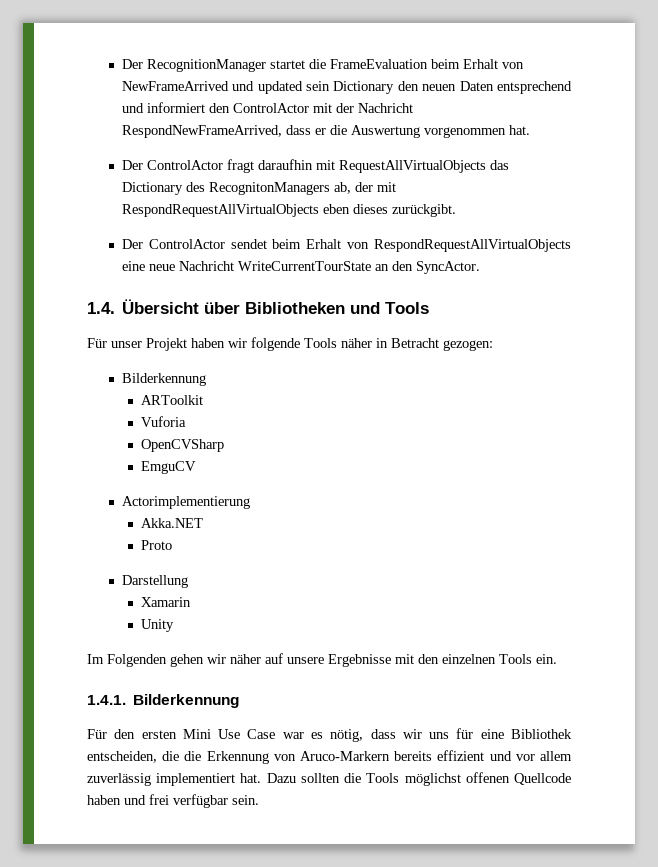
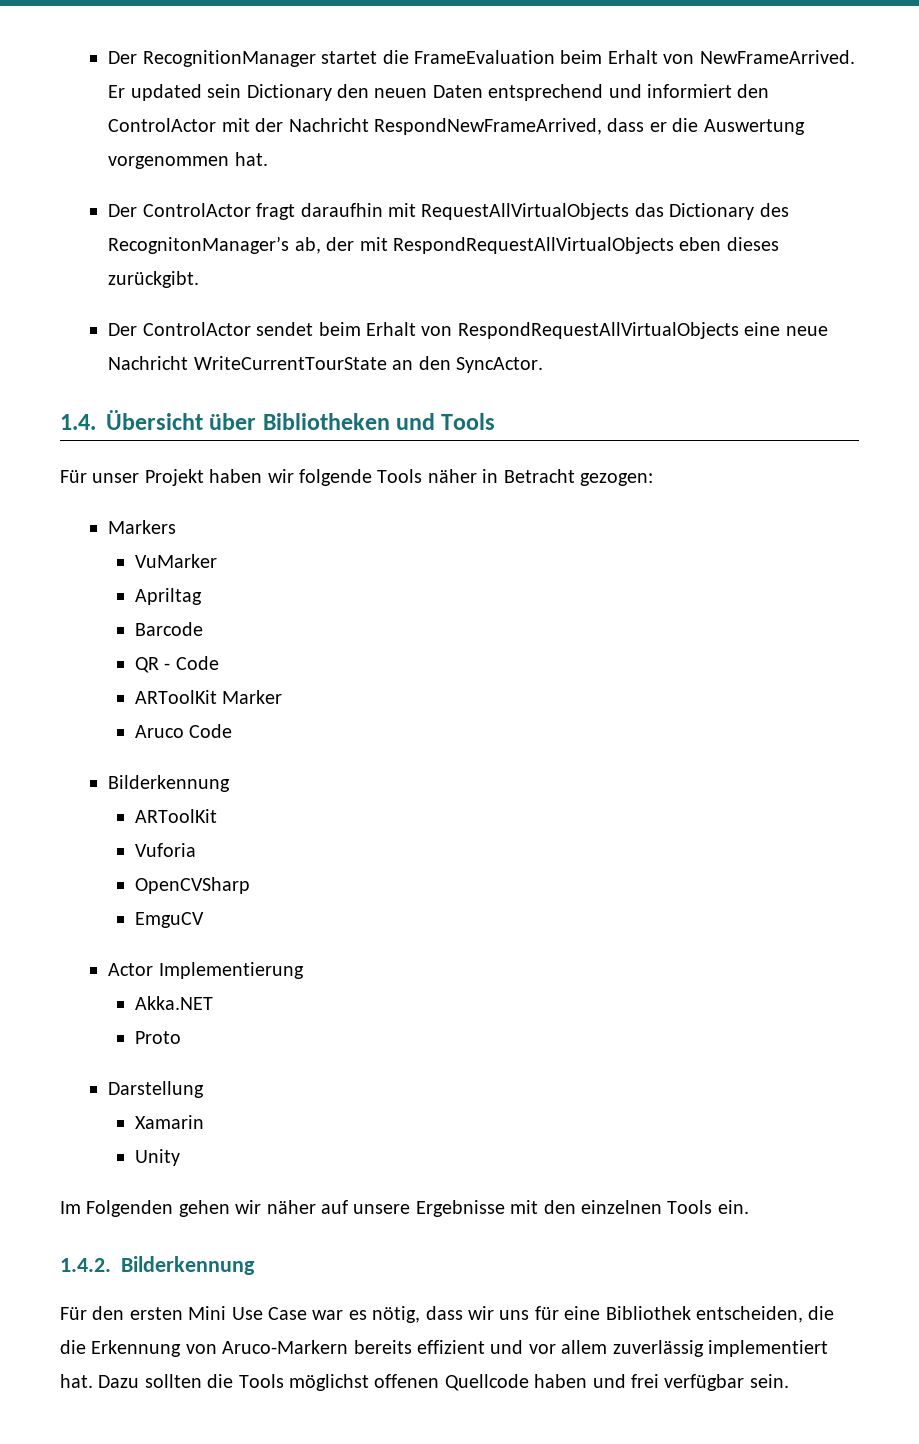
[121,81,255,91] NewFrameArrived und -> [699,50,855,64] [108,85,126,98] NewFrameArrived. Er
[208,182,330,195] RecognitonManagers -> [108,236,290,254] RecognitonManager’s
[121,373,206,386] [140,395,203,405] // Bilderkennung // ARToolkit -> [108,520,177,534] [134,554,217,568] [134,588,202,605] [134,622,203,636] [134,656,219,673] [134,690,283,704] [134,724,233,738] [108,775,231,792] [134,809,217,823] // Markers // VuMarker // Apriltag // Barcode // QR - Code // ARToolKit Marker // Aruco Code // Bilderkennung // ARToolKit
[121,496,250,509] Actorimplementierung -> [108,962,304,979] Actor Implementierung
[87,695,126,705] 1.4.1. -> [60,1258,111,1272] 1.4.2.

